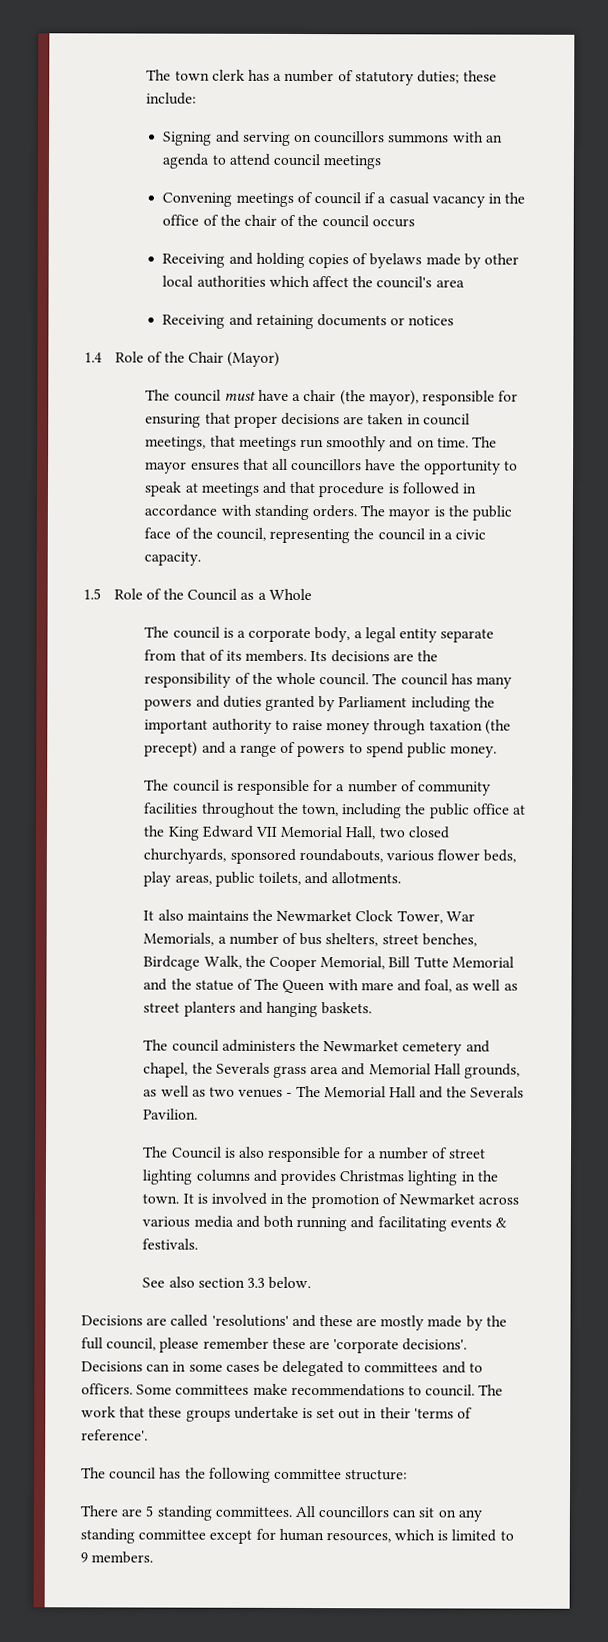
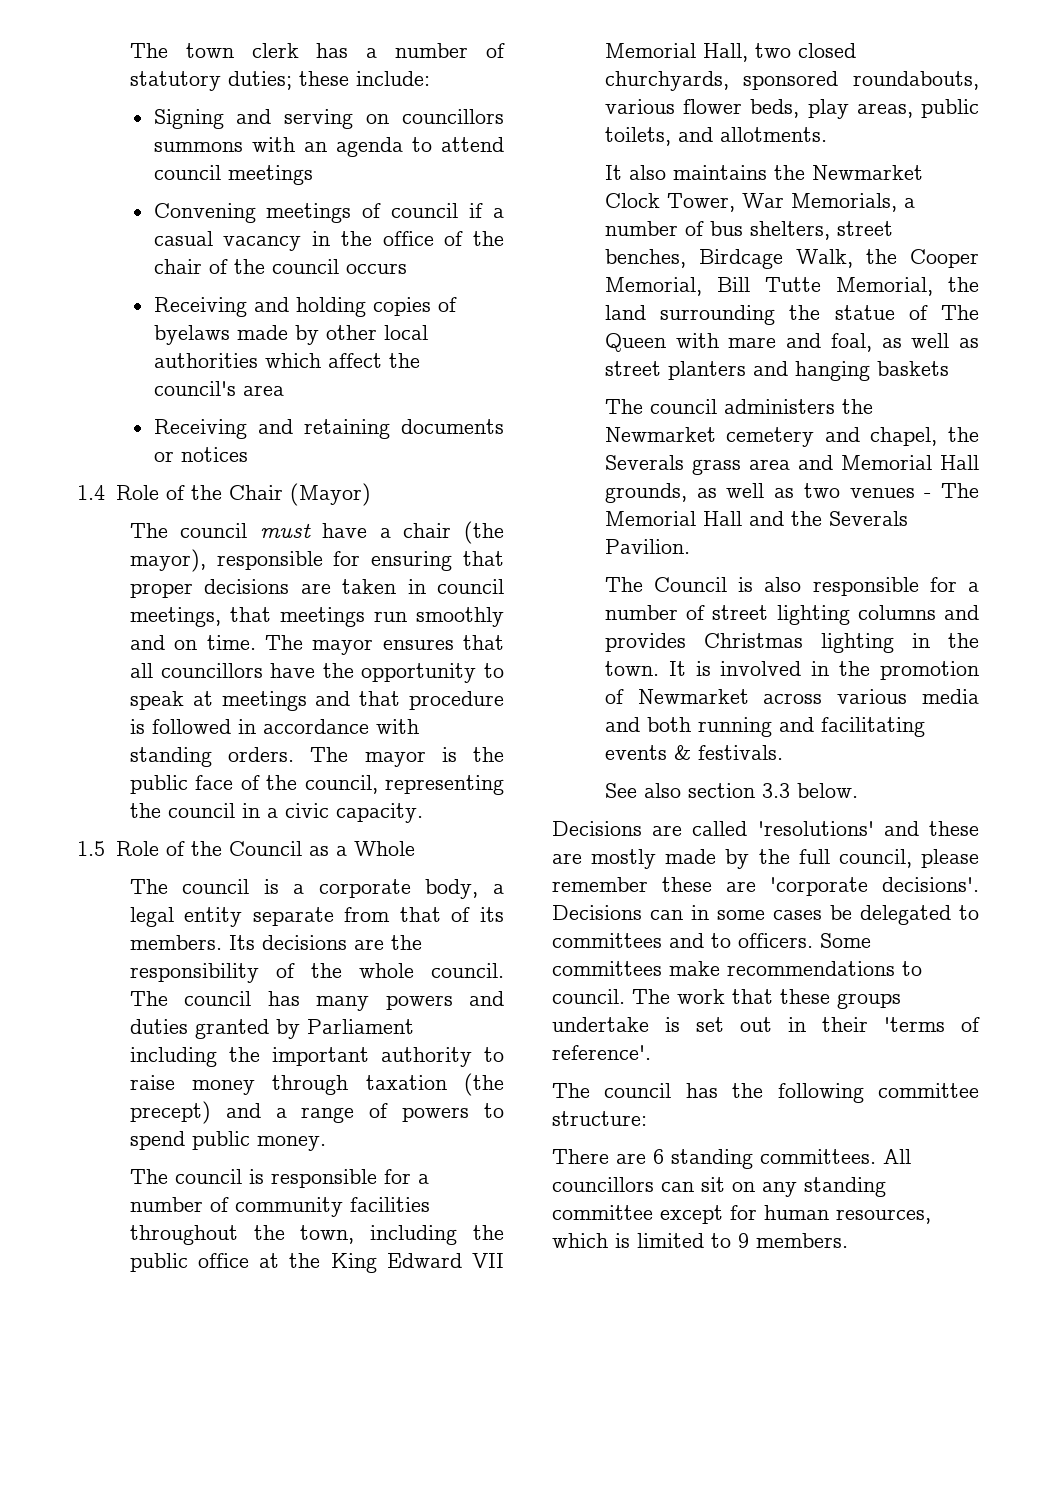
[451,956,514,968] [143,978,168,991] Memorial and -> [835,277,979,296] [604,305,776,325] Memorial, the land surrounding
[321,1002,373,1015] baskets. -> [876,361,949,376] baskets
[145,1505,154,1517] 5 -> [653,1149,664,1164] 6

